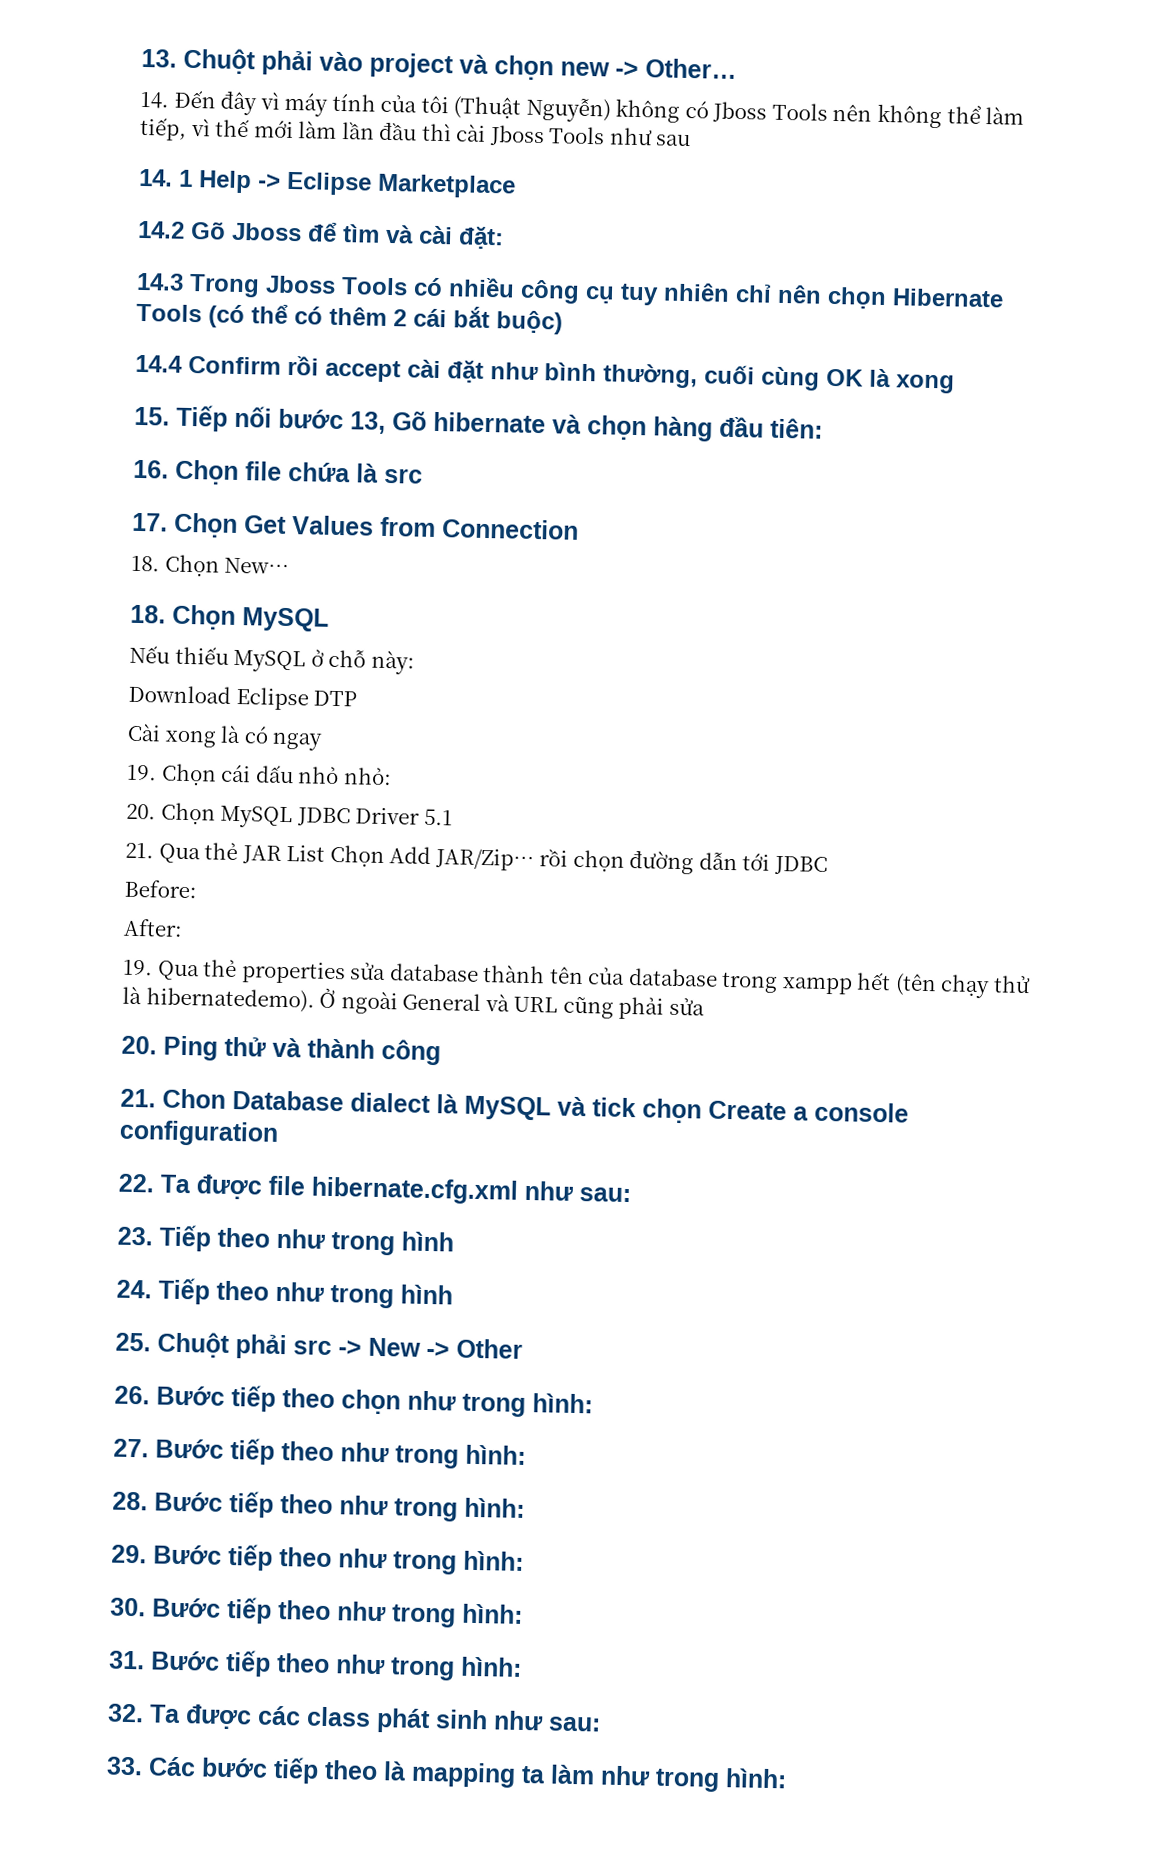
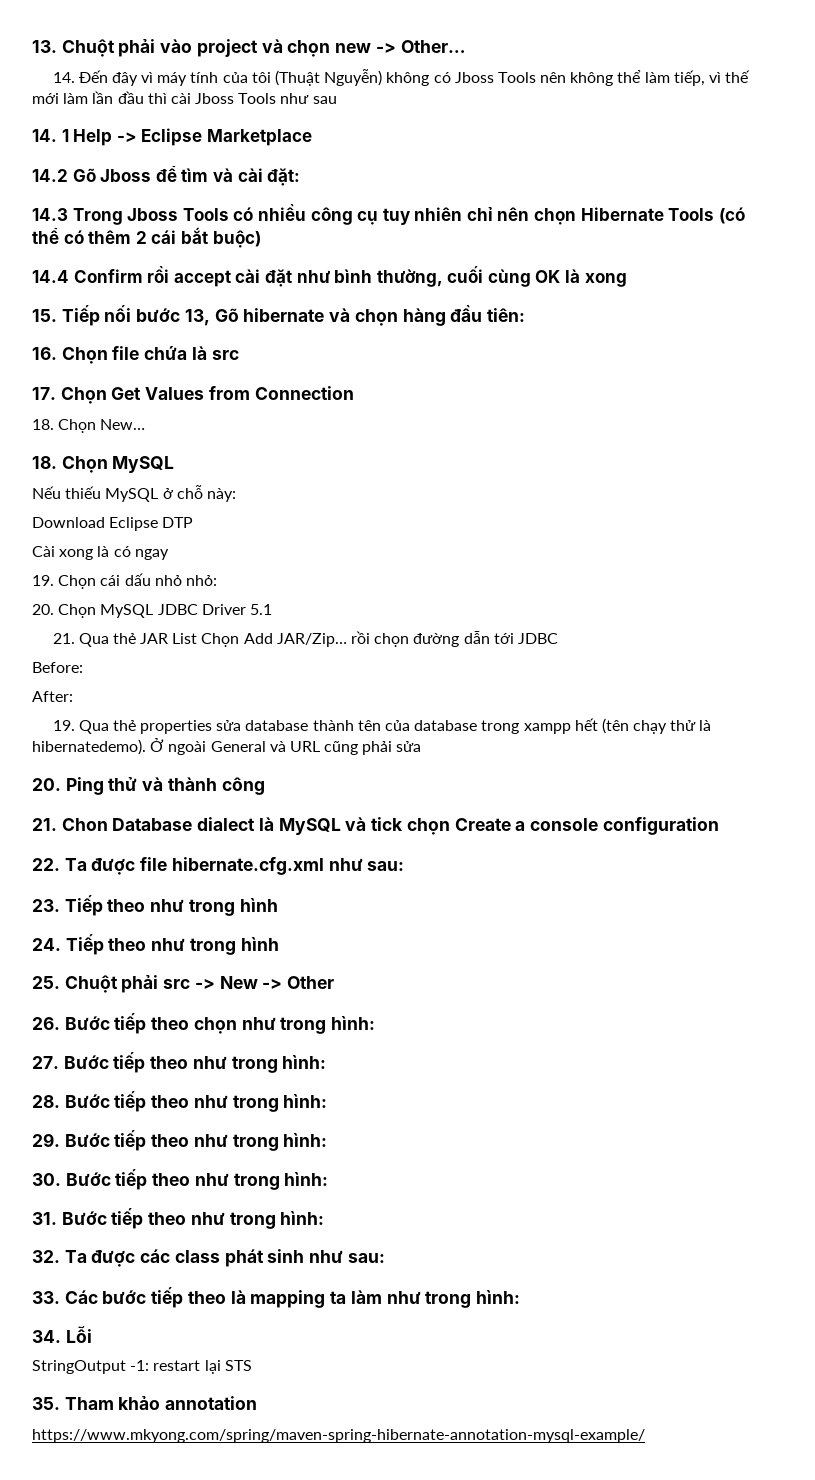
(787, 1778) none -> [32,1326,92,1343] [32,1360,252,1374] [32,1396,258,1410] [32,1429,645,1443] // 34. Lỗi // StringOutput -1: restart lại STS // 35. Tham khảo annotation // https://www.mkyong.com/spring/maven-spring-hibernate-annotation-mysql-example/

